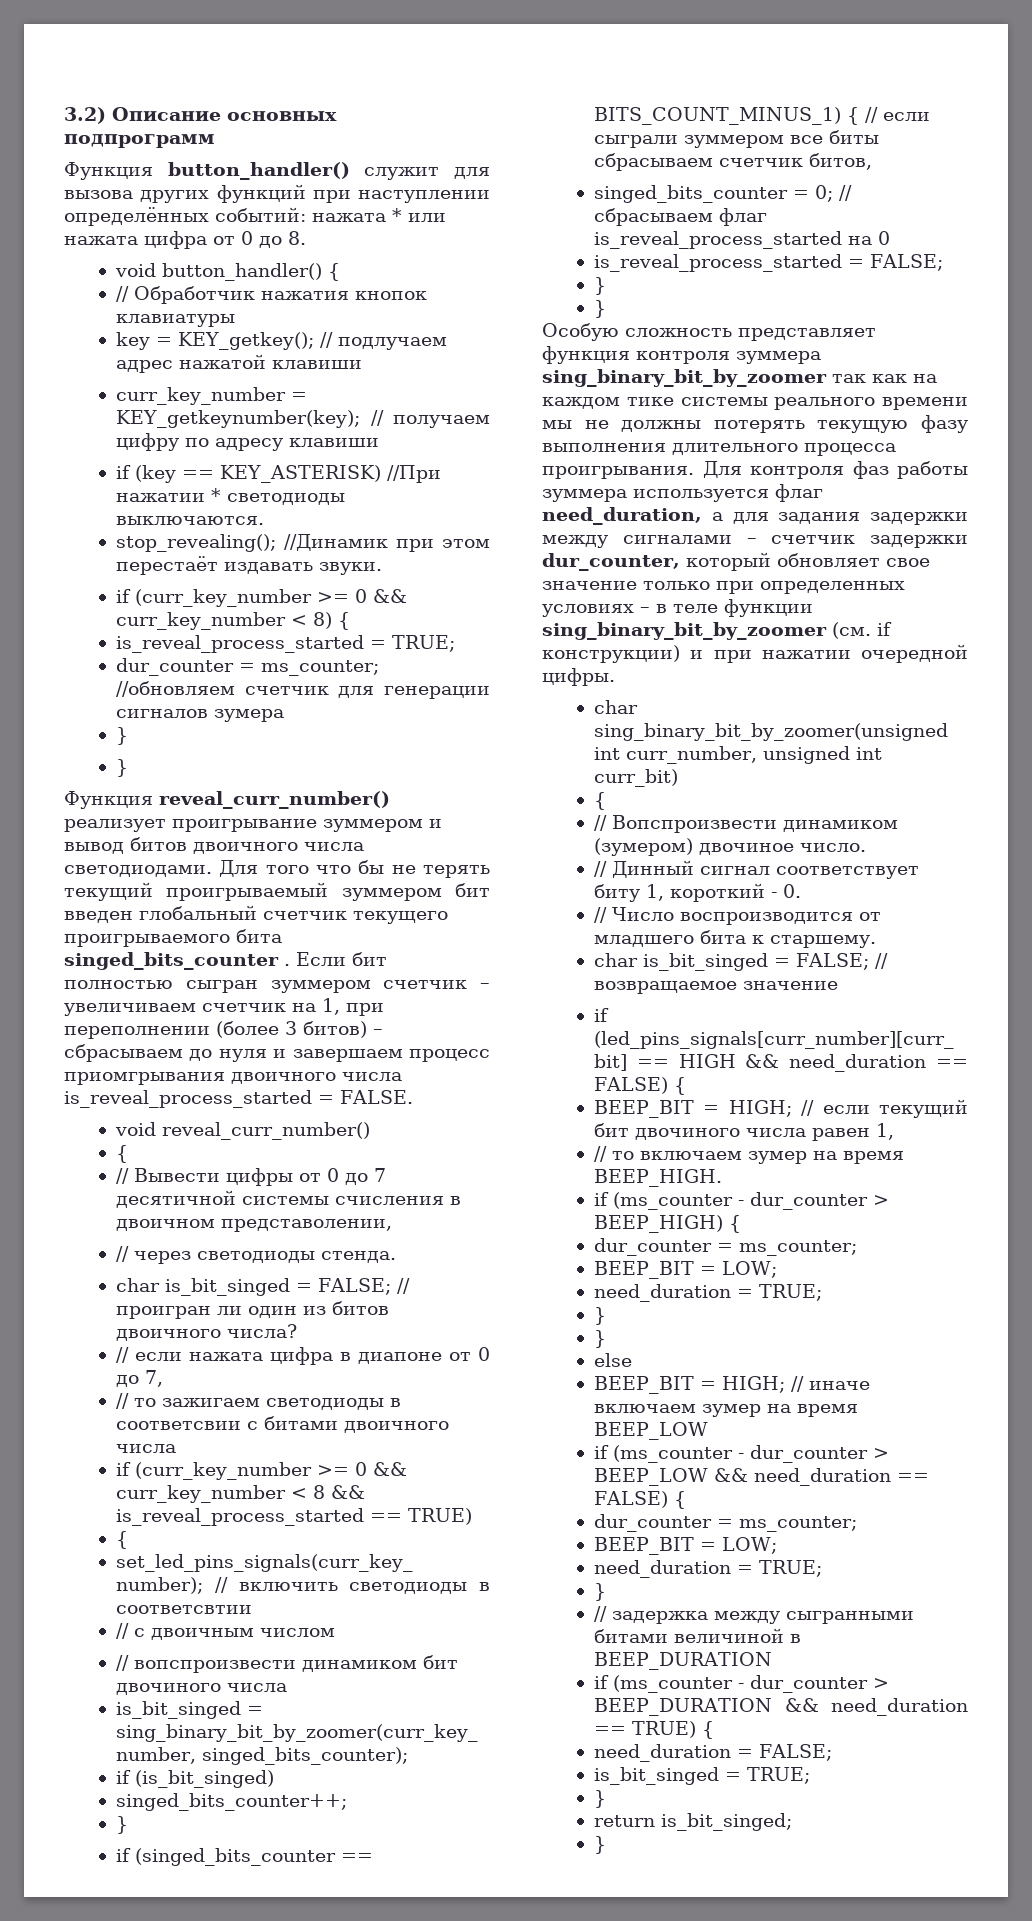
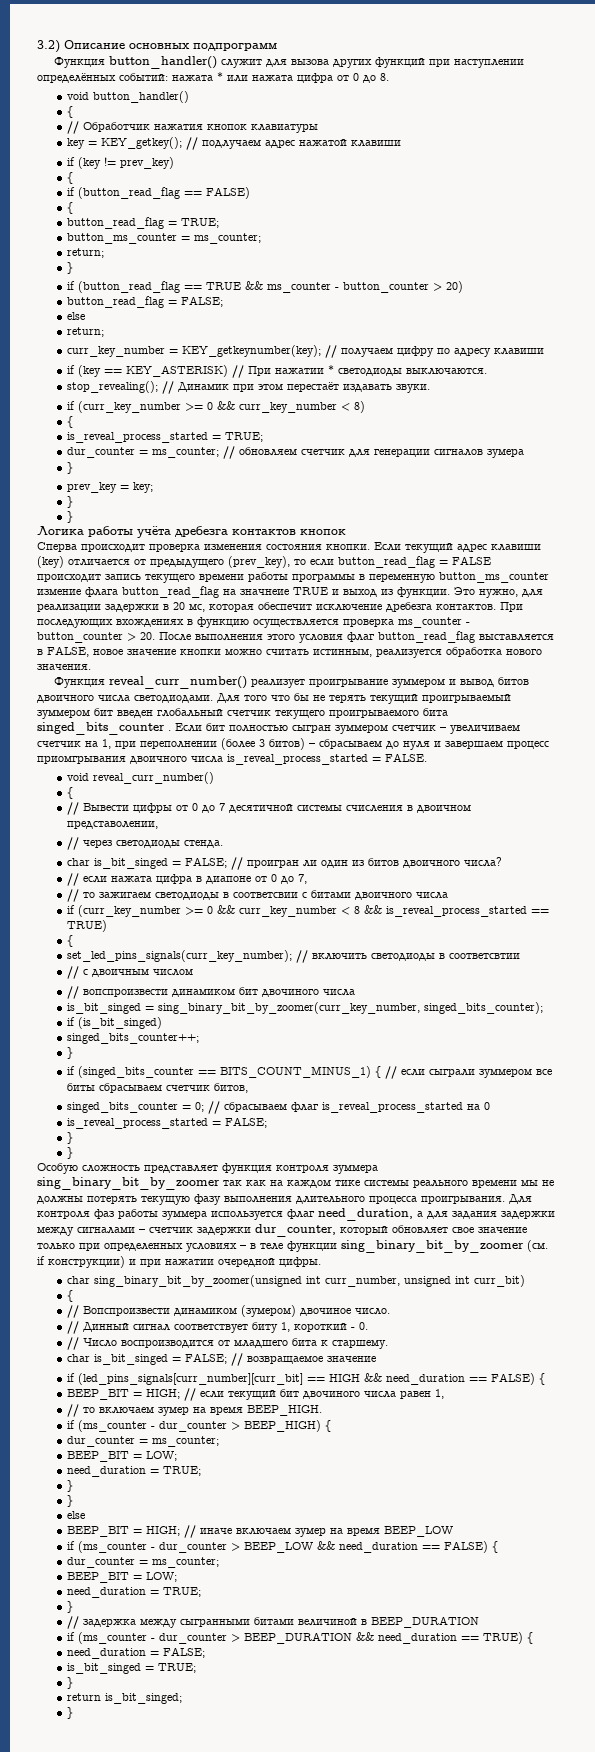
(323, 272) none -> (189, 97) //
(363, 364) none -> [66,157,174,169] [66,172,73,184] [66,187,250,199] [66,202,73,214] [66,217,219,229] [66,233,261,244] [66,248,104,258] [66,262,73,274] [66,281,463,293] [66,296,223,308] [66,312,85,320] [66,327,104,337] // if (key != prev_key) // { // if (button_read_flag == FALSE) // { // button_read_flag = TRUE; // button_ms_counter = ms_counter; // return; // } // if (button_read_flag == TRUE && ms_counter - button_counter > 20) // button_read_flag = FALSE; // else // return;
[387,465,442,483] //При -> [231,365,271,378] // При
[284,534,389,551] //Динамик -> [161,381,229,394] // Динамик
(333, 620) none -> (365, 407) //
[116,681,236,697] //обновляем -> [222,446,297,459] // обновляем
[116,759,129,777] } -> [66,482,153,493] [66,496,73,508] [66,511,73,523] [37,526,346,538] [37,542,541,553] [37,556,491,568] [37,572,549,583] [37,586,543,598] [37,602,523,612] [37,617,470,628] [37,631,554,643] [37,646,542,658] [37,664,91,670] prev_key = key; // } // } // Логика работы учёта дребезга контактов кнопок // Сперва происходит проверка изменения состояния кнопки. Если текущий адрес клавиши (key) отличается от предыдущего (prev_key), то если button_read_flag = FALSE происходит запись текущего времени работы программы в переменную button_ms_counter измение флага button_read_flag на значнеие TRUE и выход из функции. Это нужно, для реализации задержки в 20 мс, которая обеспечит исключение дребезга контактов. При последующих вхождениях в функцию осуществляется проверка ms_counter - button_counter > 20. После выполнения этого условия флаг button_read_flag выставляется в FALSE, новое значение кнопки можно считать истинным, реализуется обработка нового значения.

